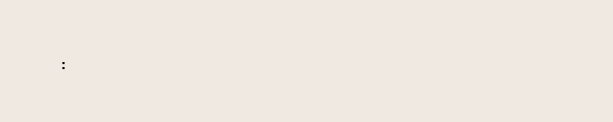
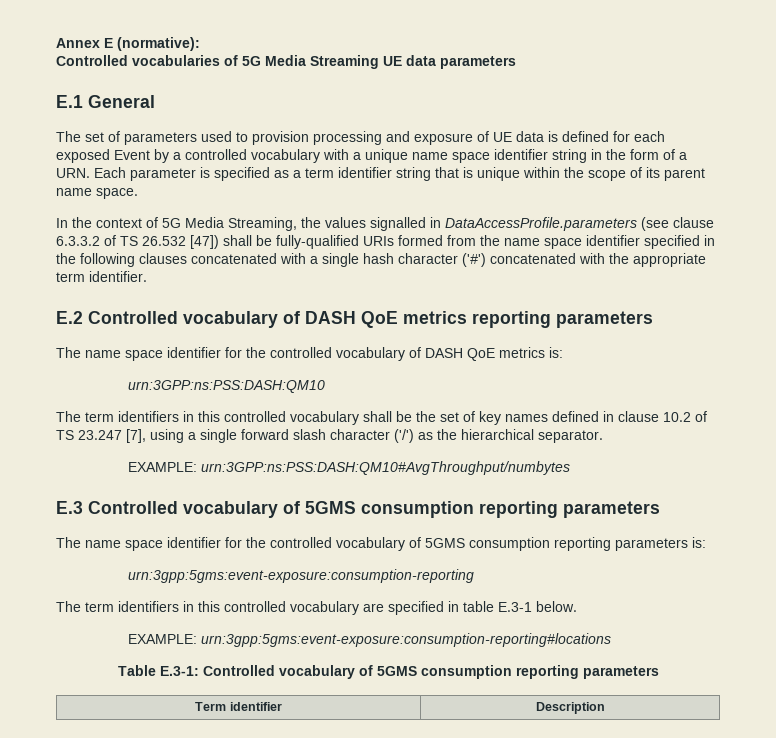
[59,62,68,70] : -> [56,37,200,51] [56,55,516,69] [56,95,155,108] [56,131,665,145] [56,149,687,163] [56,167,705,181] [56,188,138,199] [56,217,714,231] [56,235,715,249] [56,253,706,267] [56,271,147,282] [56,311,653,328] [56,347,563,361] [127,380,325,393] [56,411,707,425] [56,429,603,443] [127,461,570,475] [56,501,660,518] [56,537,706,551] [127,569,474,583] [56,601,577,615] [127,633,611,647] [117,665,659,679] [195,702,282,711] [535,702,605,714] Annex E (normative): // Controlled vocabularies of 5G Media Streaming UE data parameters // E.1 General // The set of parameters used to provision processing and exposure of UE data is defined for each exposed Event by a controlled vocabulary with a unique name space identifier string in the form of a URN. Each parameter is specified as a term identifier string that is unique within the scope of its parent name space. // In the context of 5G Media Streaming, the values signalled in DataAccessProfile.parameters (see clause 6.3.3.2 of TS 26.532 [47]) shall be fully-qualified URIs formed from the name space identifier specified in the following clauses concatenated with a single hash character ('#') concatenated with the appropriate term identifier. // E.2 Controlled vocabulary of DASH QoE metrics reporting parameters // The name space identifier for the controlled vocabulary of DASH QoE metrics is: // urn:3GPP:ns:PSS:DASH:QM10 // The term identifiers in this controlled vocabulary shall be the set of key names defined in clause 10.2 of TS 23.247 [7], using a single forward slash character ('/') as the hierarchical separator. // EXAMPLE: urn:3GPP:ns:PSS:DASH:QM10#AvgThroughput/numbytes // E.3 Controlled vocabulary of 5GMS consumption reporting parameters // The name space identifier for the controlled vocabulary of 5GMS consumption reporting parameters is: // urn:3gpp:5gms:event-exposure:consumption-reporting // The term identifiers in this controlled vocabulary are specified in table E.3-1 below. // EXAMPLE: urn:3gpp:5gms:event-exposure:consumption-reporting#locations // Table E.3-1: Controlled vocabulary of 5GMS consumption reporting parameters // Term identifier | Description

